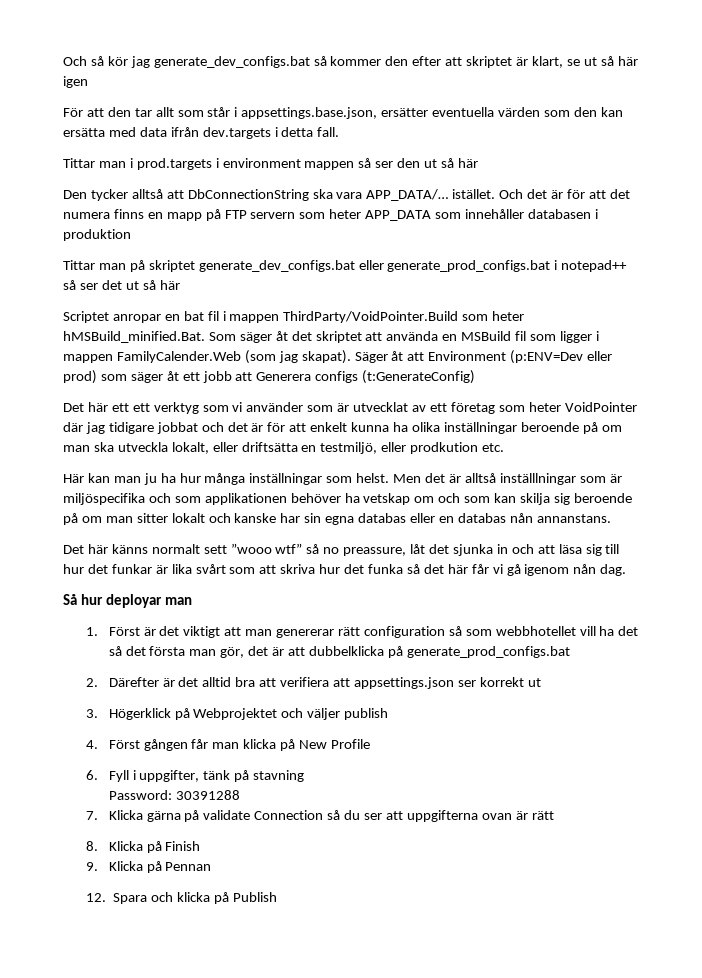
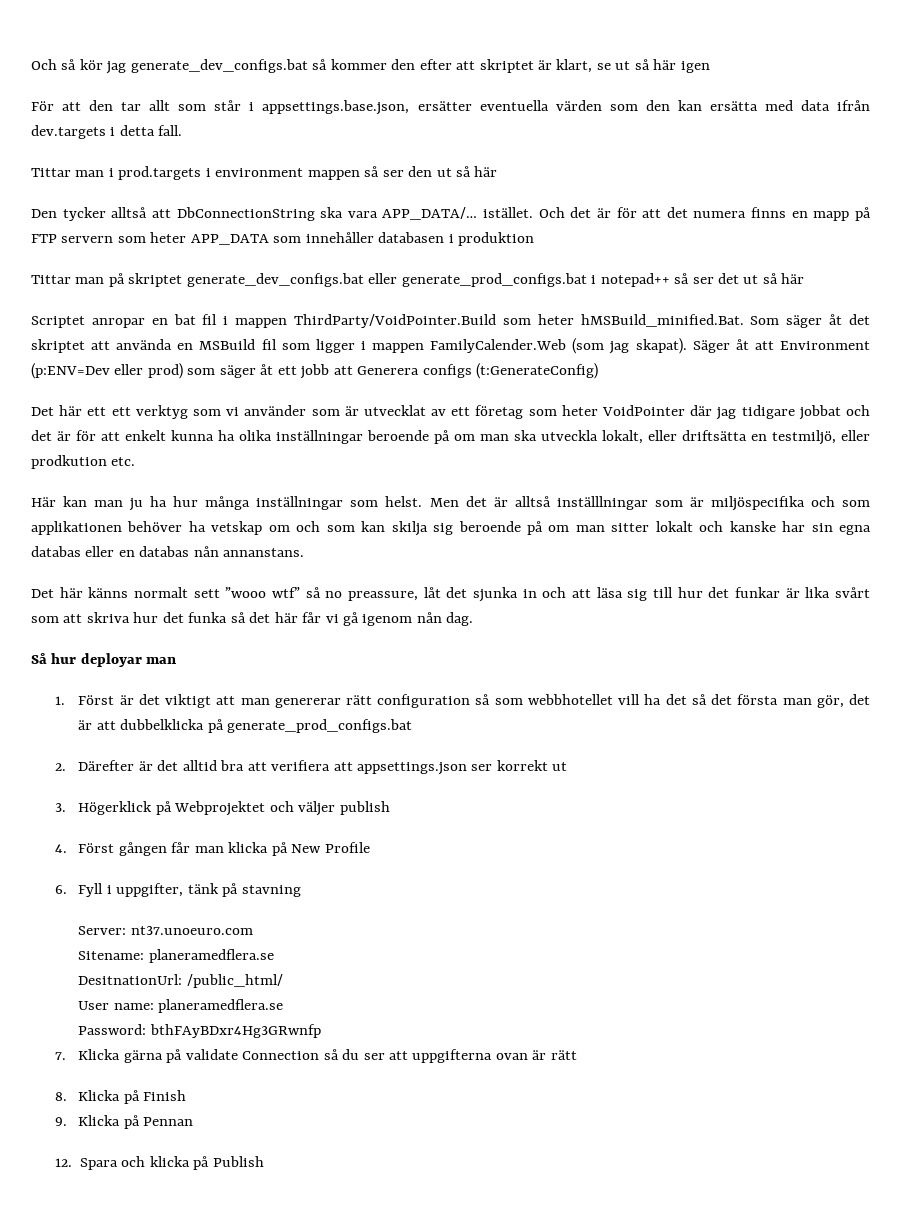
(305, 776) none -> [78,926,253,935] [78,949,274,963] [78,974,283,988] [78,999,284,1013] // Server: nt37.unoeuro.com // Sitename: planeramedflera.se // DesitnationUrl: /public_html/ // User name: planeramedflera.se
[175,790,240,800] 30391288 -> [149,1024,321,1038] bthFAyBDxr4Hg3GRwnfp

